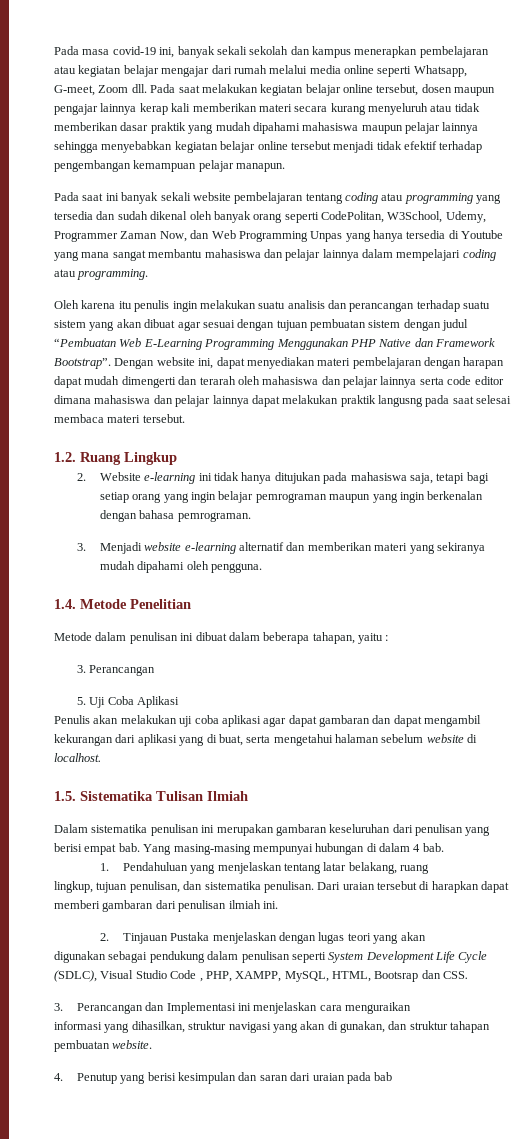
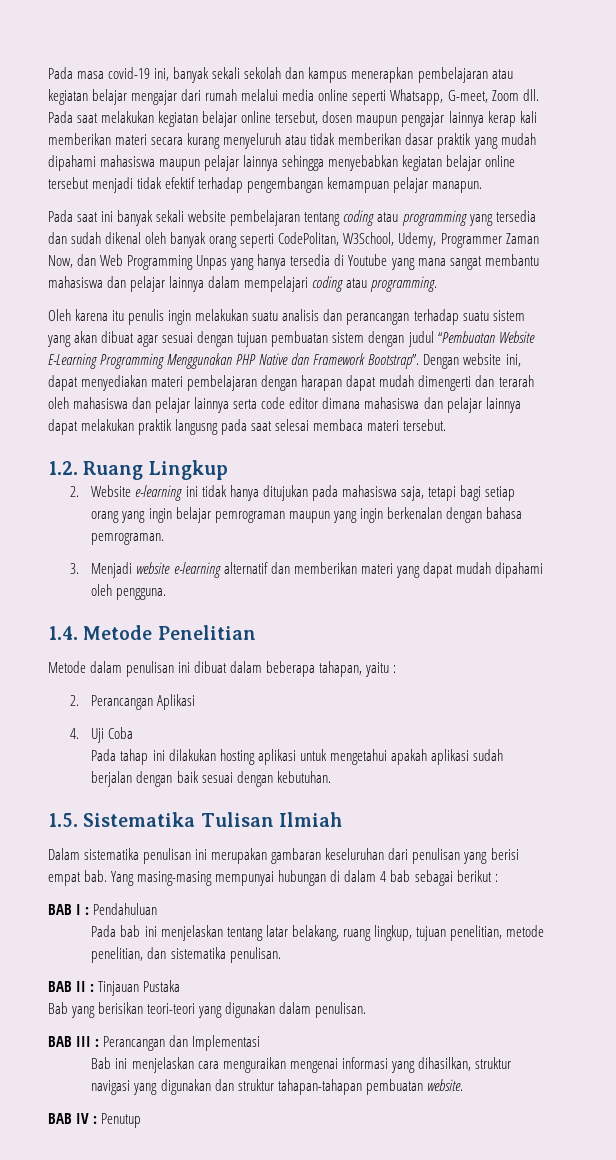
[119,338,142,347] Web -> [498,331,535,343] Website
[436,542,485,554] sekiranya -> [422,562,453,578] dapat
[76,665,156,676] [76,697,86,705] 3. Perancangan // 5. -> [69,694,196,710] [69,728,79,739] 2. Perancangan Aplikasi // 4.
[137,696,180,708] [54,715,482,727] [54,734,478,746] [54,753,101,762] Aplikasi // Penulis akan melakukan uji coba aplikasi agar dapat gambaran dan dapat mengambil kekurangan dari aplikasi yang di buat, serta mengetahui halaman sebelum website di localhost. -> [91,749,503,765] [91,771,331,787] // Pada tahap ini dilakukan hosting aplikasi untuk mengetahui apakah aplikasi sudah berjalan dengan baik sesuai dengan kebutuhan.
[422,843,444,852] [99,862,216,874] bab. // 1. Pendahuluan yang -> [390,870,498,886] [48,903,158,915] [91,925,157,937] bab sebagai berikut : // BAB I : Pendahuluan // Pada bab ini
(430, 869) // -> (371, 935) none
[129,881,180,893] penulisan, -> [449,925,544,941] [91,947,144,963] penelitian, metode penelitian,
[317,881,510,893] [54,900,278,912] [99,932,426,944] [54,951,488,963] [54,970,469,982] [54,1003,63,1011] Dari uraian tersebut di harapkan dapat memberi gambaran dari penulisan ilmiah ini. // 2. Tinjauan Pustaka menjelaskan dengan lugas teori yang akan // digunakan sebagai pendukung dalam penulisan seperti System Development Life Cycle (SDLC), Visual Studio Code , PHP, XAMPP, MySQL, HTML, Bootsrap dan CSS. // 3. -> [48,980,181,996] [48,1002,367,1018] [48,1036,100,1047] // BAB II : Tinjauan Pustaka // Bab yang berisikan teori-teori yang digunakan dalam penulisan. // BAB III :
(236, 1008) none -> [91,1057,112,1069] // Bab
(412, 1008) // -> [289,1058,338,1073] mengenai
[300,1021,385,1033] akan di gunakan, -> [160,1079,211,1095] digunakan
[450,1021,491,1033] tahapan -> [277,1079,362,1095] tahapan-tahapan
[54,1072,393,1084] 4. Penutup yang berisi kesimpulan dan saran dari uraian pada bab -> [48,1113,142,1128] BAB IV : Penutup

